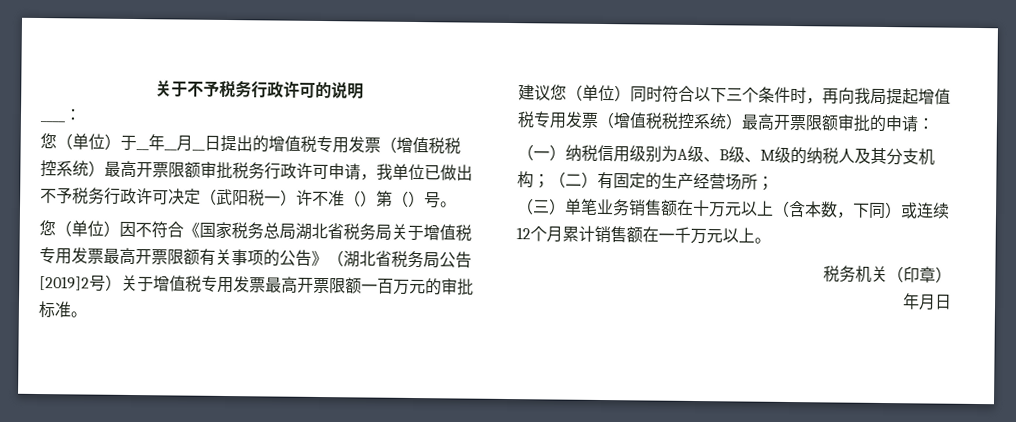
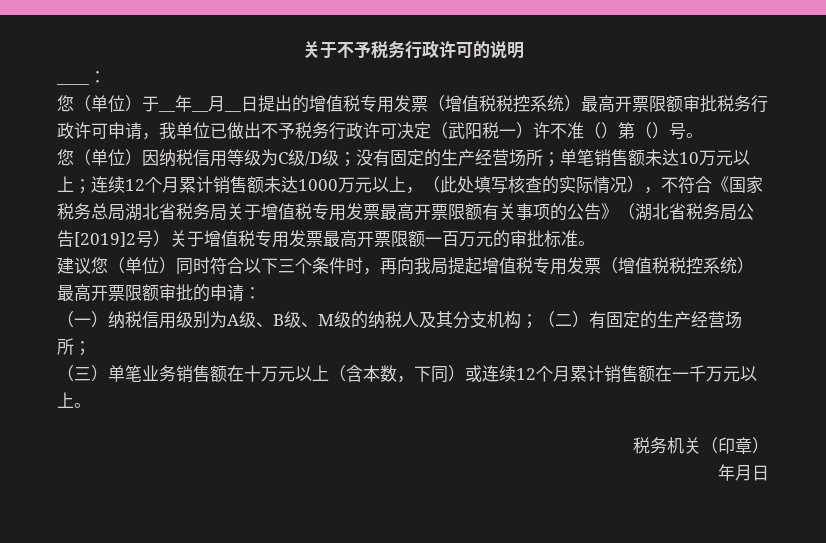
(136, 229) none -> [159,149,750,167] [57,176,661,194] 纳税信用等级为C级/D级；没有固定的生产经营场所；单笔销售额未达10万元以上；连续12个月累计销售额未达1000万元以上，（此处填写核查的实际情况），

